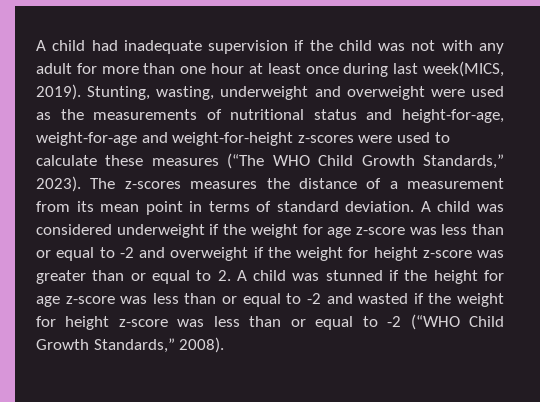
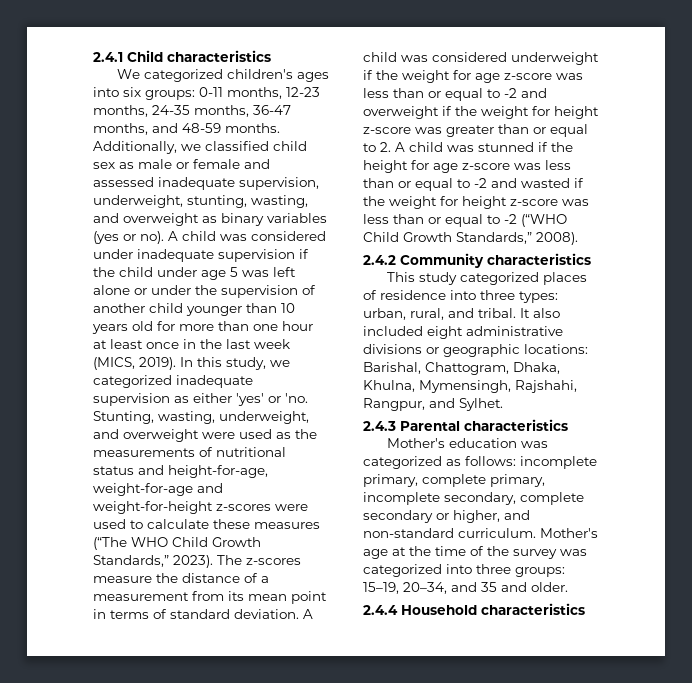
[36,40,118,51] A child had -> [93,50,271,62] [116,69,329,82] [93,87,320,100] [93,105,291,117] [93,123,280,135] [93,141,307,154] [93,159,270,169] [93,177,319,190] [93,195,308,208] [93,213,327,226] [93,231,326,244] [93,249,133,259] 2.4.1 Child characteristics // We categorized children's ages into six groups: 0-11 months, 12-23 months, 24-35 months, 36-47 months, and 48-59 months. Additionally, we classified child sex as male or female and assessed inadequate supervision, underweight, stunting, wasting, and overweight as binary variables (yes or no). A child was considered under
[378,40,504,54] [36,63,72,74] was not with any adult -> [157,267,296,280] [93,285,316,298] [93,303,295,316] [92,321,153,334] under age 5 was left alone or under the supervision of another child younger than 10 years old
[343,61,504,77] [36,84,81,100] during last week(MICS, 2019). -> [183,339,290,349] [93,357,290,370] [93,375,253,388] [93,393,308,406] in the last week (MICS, 2019). In this study, we categorized inadequate supervision as either 'yes' or 'no.
[220,86,309,100] underweight -> [219,411,309,424] underweight,
[190,181,258,189] measures -> [93,576,152,583] measure
(225, 345) none -> [363,253,591,268] [386,272,587,285] [363,290,558,303] [363,308,560,320] [363,326,563,339] [363,344,588,357] [363,362,560,375] [363,380,577,393] [363,398,503,411] [363,419,568,431] [386,438,548,448] [363,456,597,469] [363,474,545,487] [363,492,584,505] [363,510,530,523] [363,528,598,538] [363,546,587,559] [363,564,565,577] [363,582,568,594] [363,603,585,615] // 2.4.2 Community characteristics // This study categorized places of residence into three types: urban, rural, and tribal. It also included eight administrative divisions or geographic locations: Barishal, Chattogram, Dhaka, Khulna, Mymensingh, Rajshahi, Rangpur, and Sylhet. // 2.4.3 Parental characteristics // Mother's education was categorized as follows: incomplete primary, complete primary, incomplete secondary, complete secondary or higher, and non-standard curriculum. Mother's age at the time of the survey was categorized into three groups: 15–19, 20–34, and 35 and older. // 2.4.4 Household characteristics

